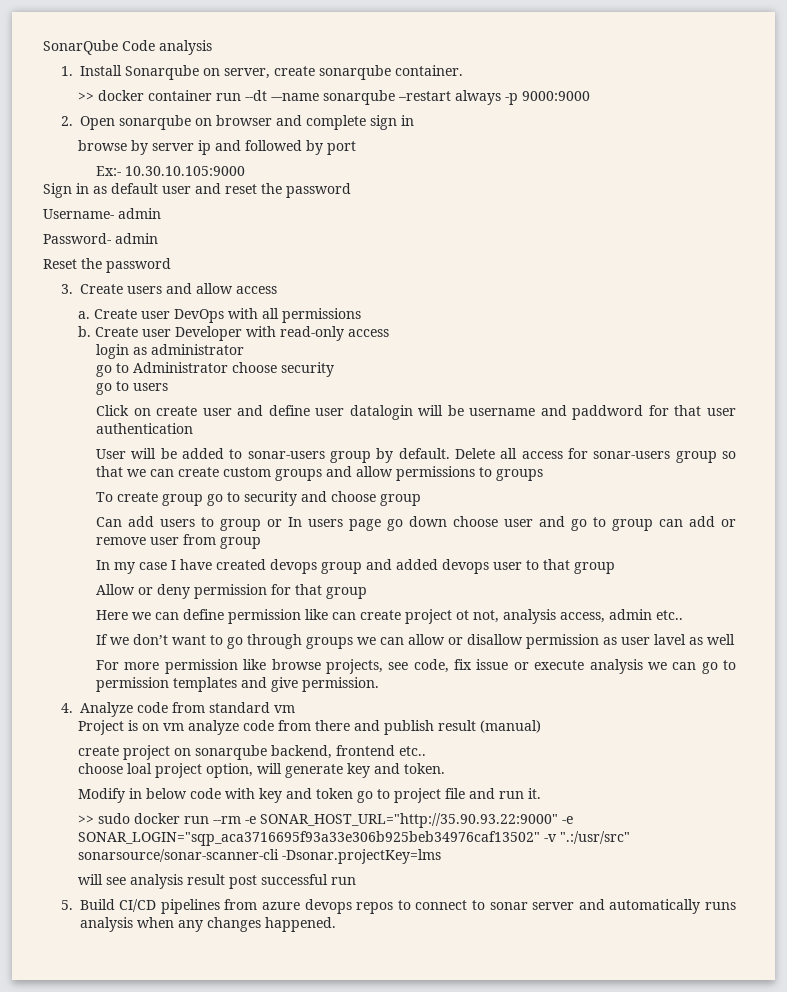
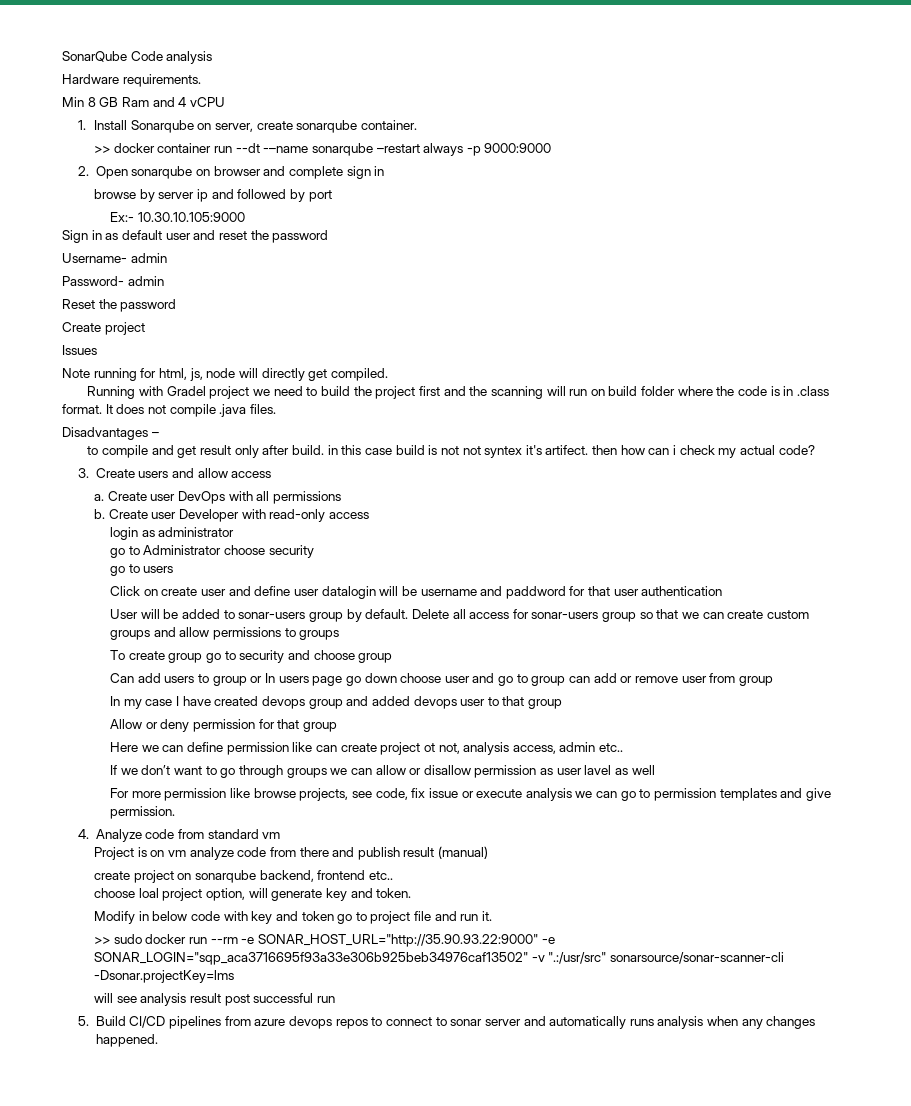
(212, 47) none -> [62,74,201,87] [62,97,225,107] // Hardware requirements. // Min 8 GB Ram and 4 vCPU
(171, 265) none -> [62,322,145,335] [62,345,97,355] [62,368,388,381] [87,386,829,399] [62,404,276,417] [62,427,159,440] [87,445,815,458] // Create project // Issues // Note running for html, js, node will directly get compiled. // Running with Gradel project we need to build the project first and the scanning will run on build folder where the code is in .class format. It does not compile .java files. // Disadvantages – // to compile and get result only after build. in this case build is not not syntex it's artifect. then how can i check my actual code?

